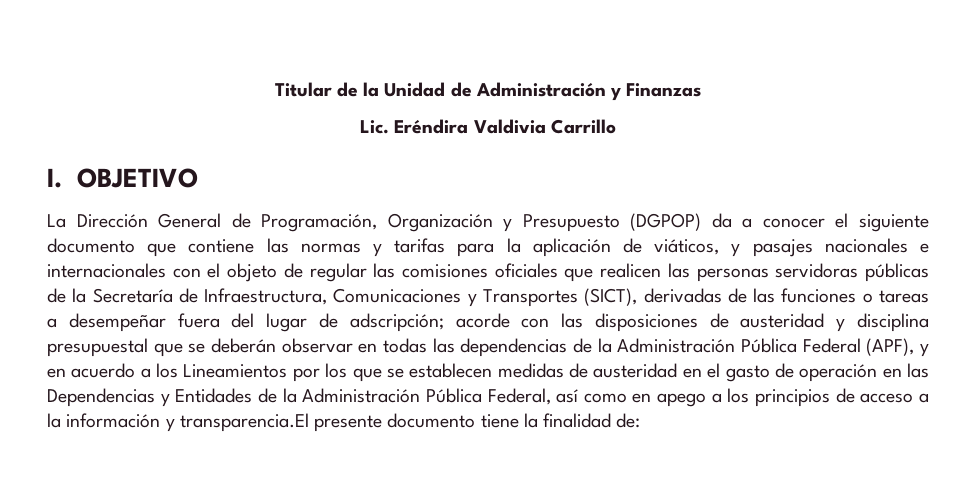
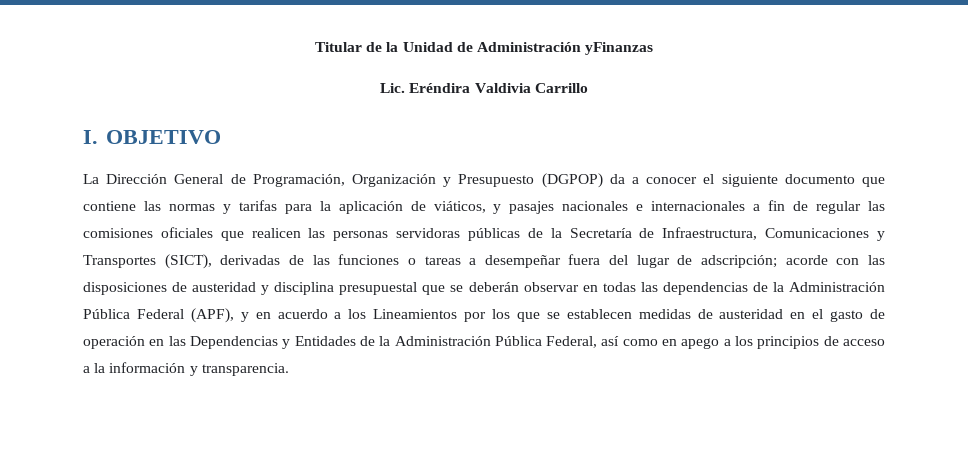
[610,83,702,101] y Finanzas -> [585,42,654,55] yFinanzas
[172,263,278,282] con el objeto -> [753,200,786,211] a fin
[179,413,641,432] transparencia.El presente documento tiene la finalidad de: -> [201,363,289,376] transparencia.

